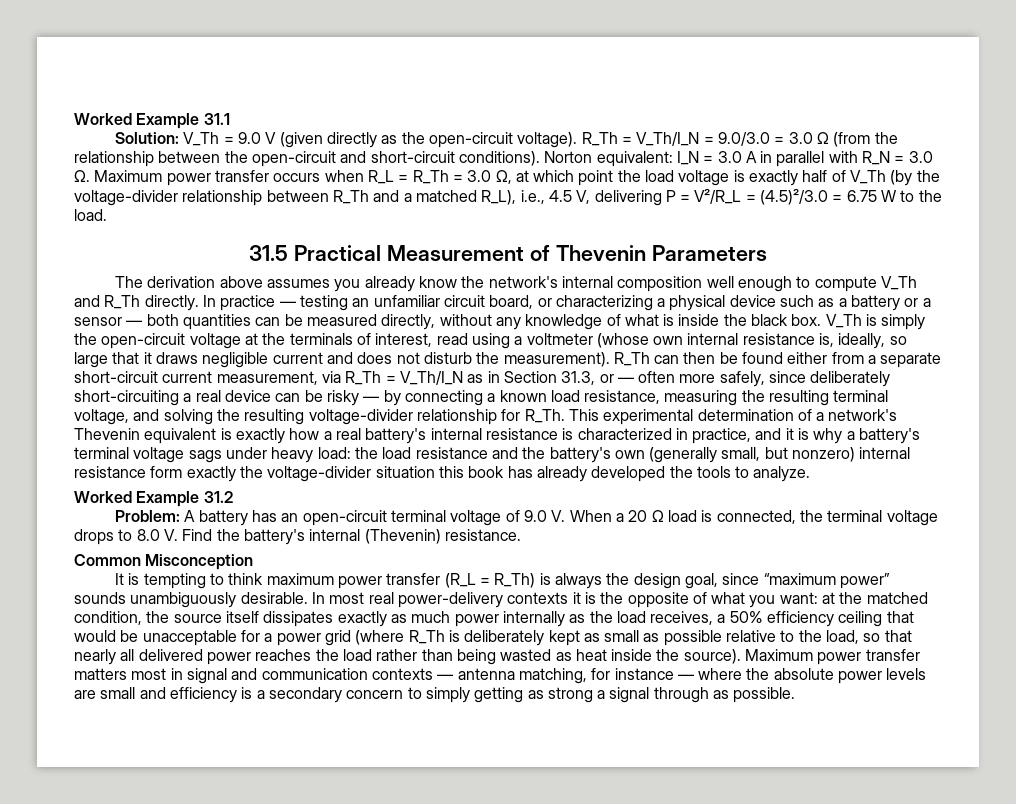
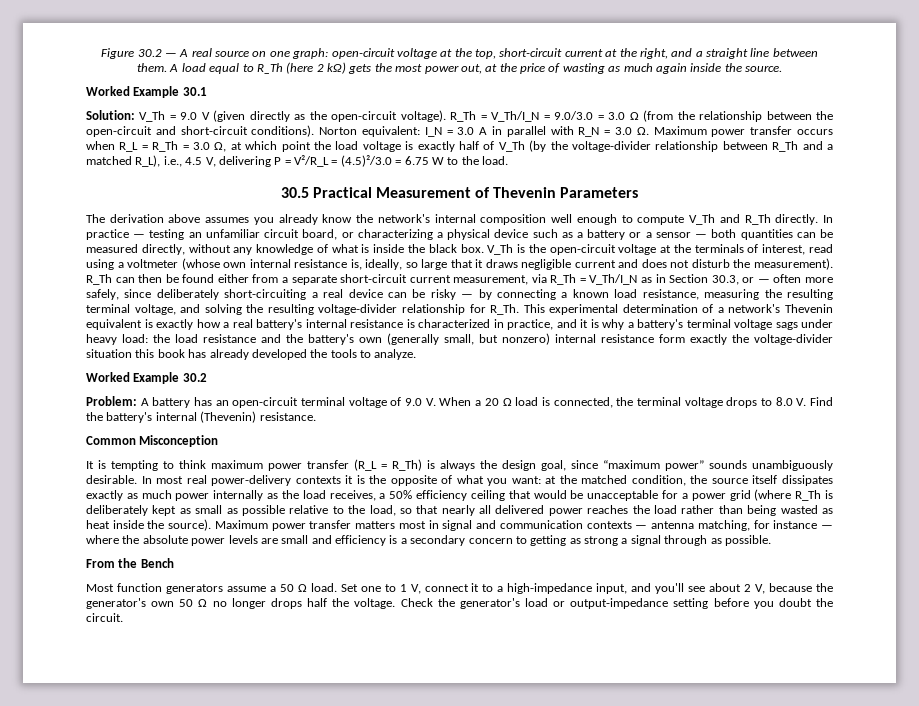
[74,113,230,129] Worked Example 31.1 -> [101,48,818,59] [137,62,782,74] [86,86,207,98] Figure 30.2 — A real source on one graph: open-circuit voltage at the top, short-circuit current at the right, and a straight line between them. A load equal to R_Th (here 2 kΩ) gets the most power out, at the price of wasting as much again inside the source. // Worked Example 30.1
[249,245,289,261] 31.5 -> [280,187,309,198] 30.5
[881,314,926,330] simply -> (526, 248) none
[561,371,596,385] 31.3, -> [711,275,739,285] 30.3,
[203,491,233,503] 31.2 -> [182,373,207,382] 30.2
[425,687,470,703] simply -> (527, 540) none
(796, 695) none -> [86,558,174,568] [86,583,833,594] [86,598,833,609] [86,613,123,622] // From the Bench // Most function generators assume a 50 Ω load. Set one to 1 V, connect it to a high-impedance input, and you'll see about 2 V, because the generator's own 50 Ω no longer drops half the voltage. Check the generator's load or output-impedance setting before you doubt the circuit.

